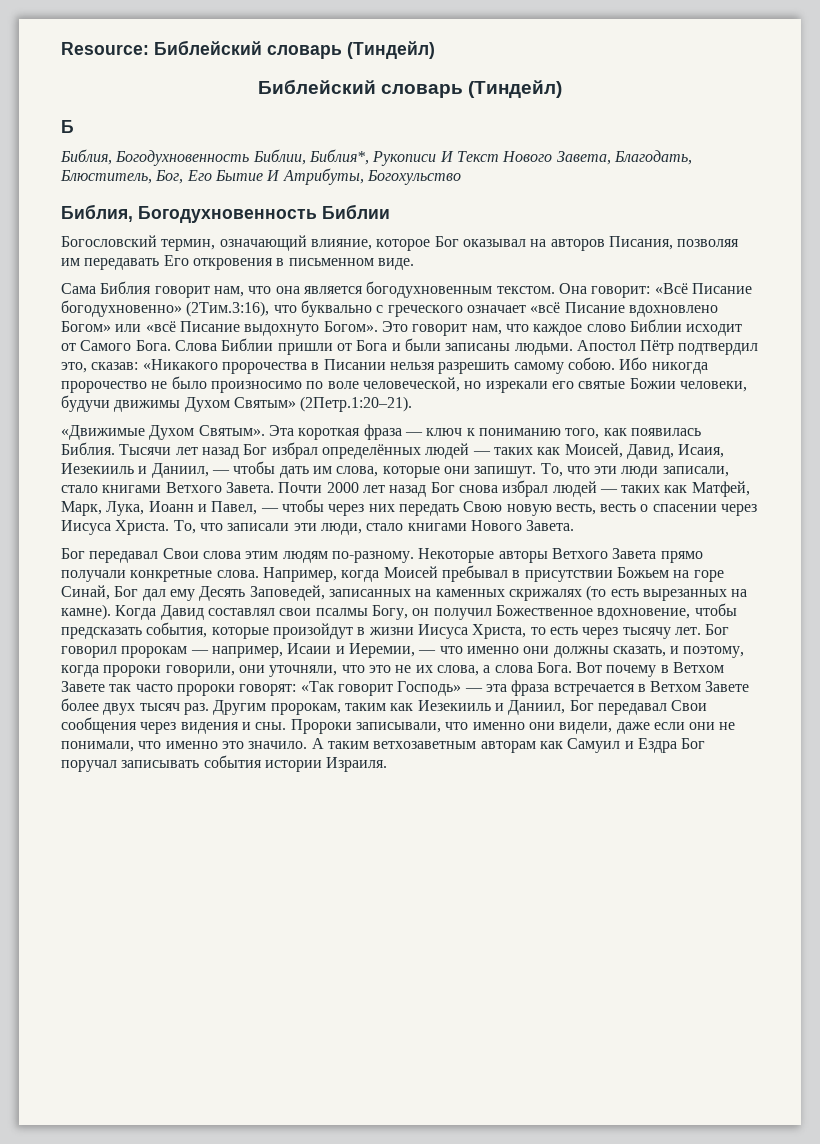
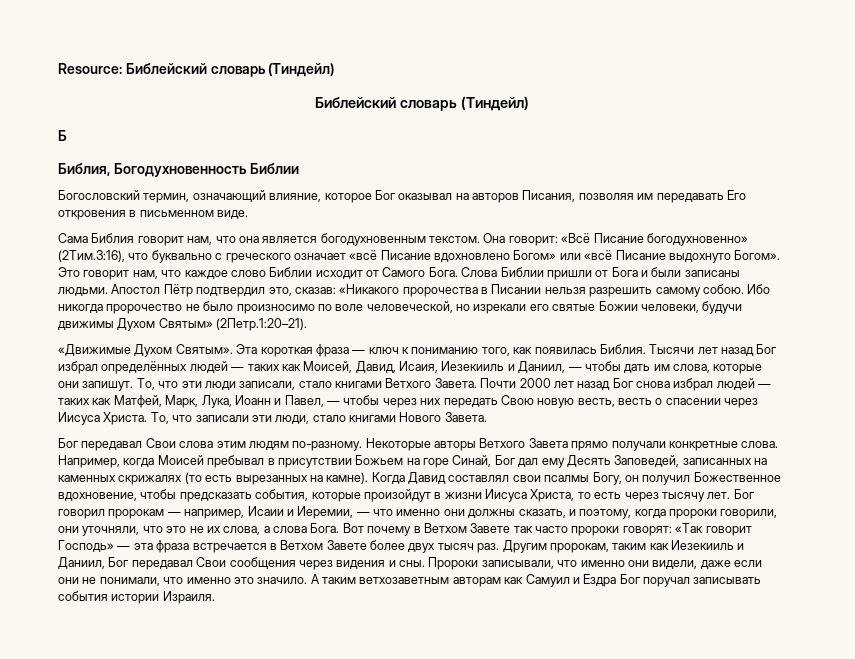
[60,149,692,166] [60,168,461,185] // Библия, Богодухновенность Библии, Библия*, Рукописи И Текст Нового Завета, Благодать, Блюститель, Бог, Его Бытие И Атрибуты, Богохульство -> (67, 135) none

